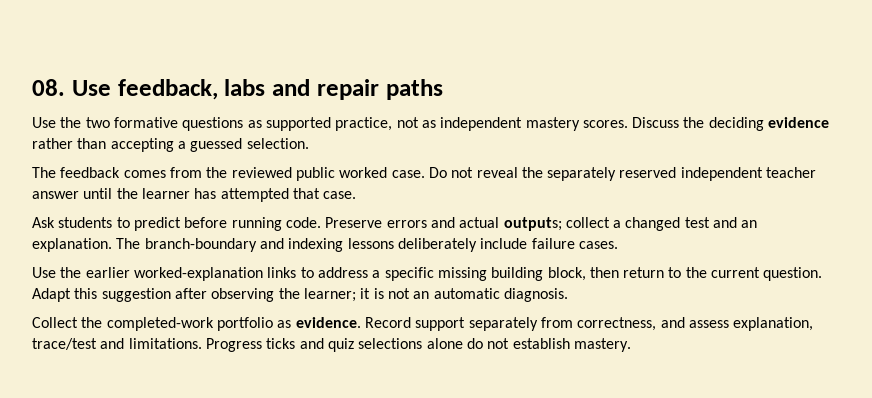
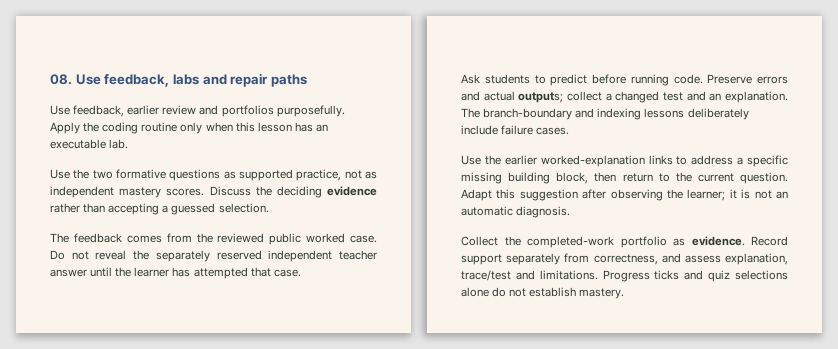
(443, 89) none -> [50,105,345,117] [50,122,328,134] [50,139,129,149] // Use feedback, earlier review and portfolios purposefully. Apply the coding routine only when this lesson has an executable lab.

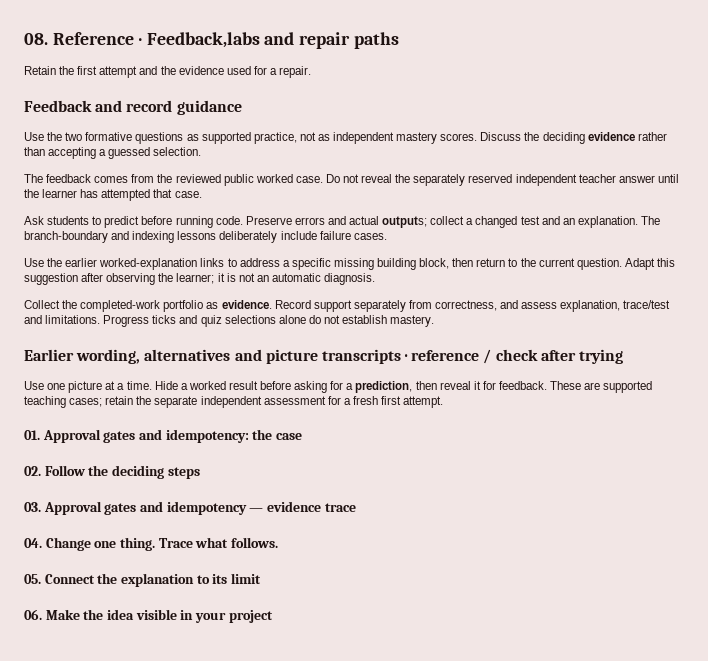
[75,74,199,87] Use feedback, labs -> [52,32,260,48] Reference · Feedback,labs
[50,105,345,117] [50,122,328,134] [50,139,129,149] Use feedback, earlier review and portfolios purposefully. Apply the coding routine only when this lesson has an executable lab. -> [24,66,312,78] [24,100,242,115] Retain the first attempt and the evidence used for a repair. // Feedback and record guidance
(625, 293) none -> [24,349,624,364] [24,381,653,393] [24,396,444,408] [24,429,302,443] [24,465,200,479] [24,501,356,515] [24,537,278,551] [24,573,261,587] [24,609,273,623] // Earlier wording, alternatives and picture transcripts · reference / check after trying // Use one picture at a time. Hide a worked result before asking for a prediction, then reveal it for feedback. These are supported teaching cases; retain the separate independent assessment for a fresh first attempt. // 01. Approval gates and idempotency: the case // 02. Follow the deciding steps // 03. Approval gates and idempotency — evidence trace // 04. Change one thing. Trace what follows. // 05. Connect the explanation to its limit // 06. Make the idea visible in your project

